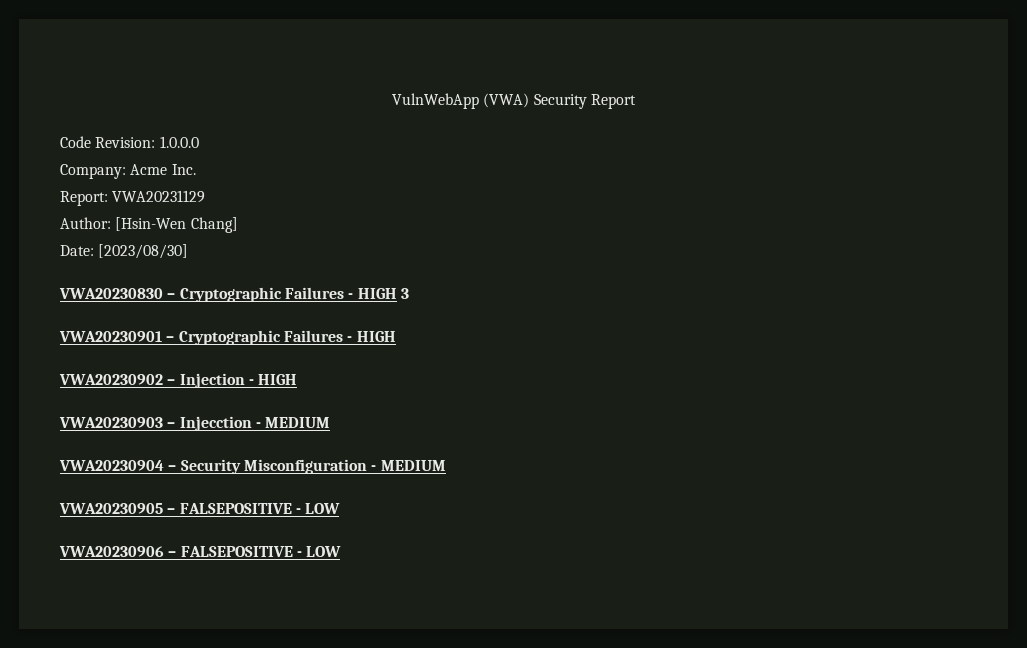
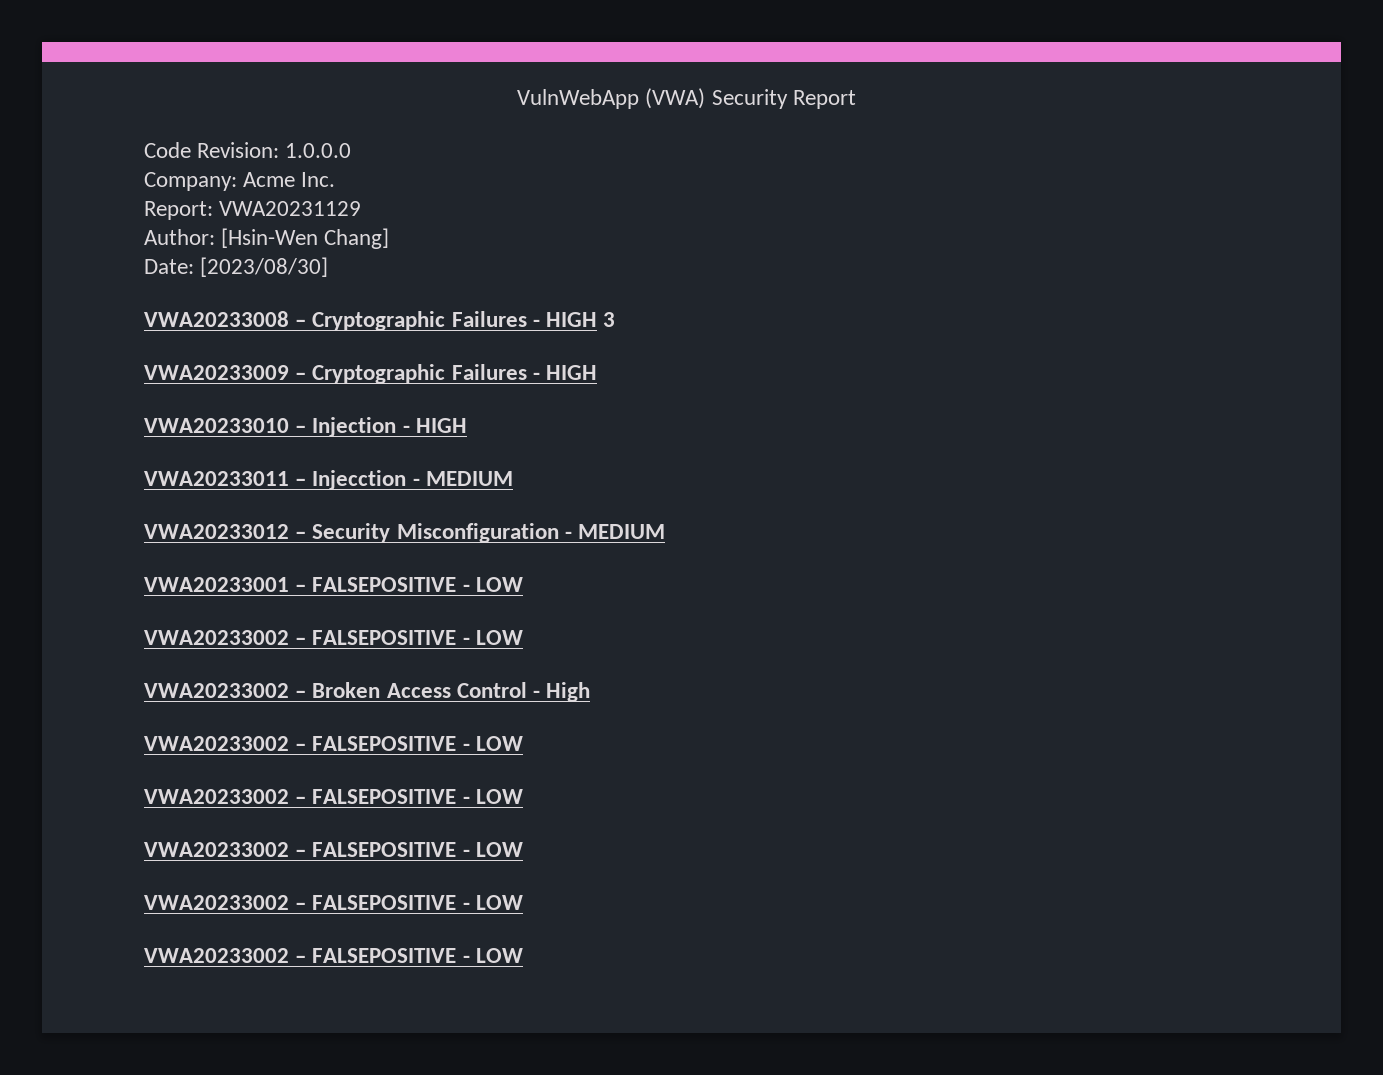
[59,288,163,299] VWA20230830 -> [144,311,289,327] VWA20233008
[59,331,162,342] VWA20230901 -> [144,365,289,380] VWA20233009
[59,374,163,385] VWA20230902 -> [144,418,289,433] VWA20233010
[59,417,163,428] VWA20230903 -> [144,471,289,486] VWA20233011
[59,460,164,471] VWA20230904 -> [144,524,289,539] VWA20233012
[59,503,341,514] [59,546,342,557] VWA20230905 – FALSEPOSITIVE - LOW // VWA20230906 – FALSEPOSITIVE - LOW -> [144,577,523,592] [144,630,523,645] [144,682,591,702] [144,736,523,751] [144,789,523,804] [144,842,523,857] [144,895,523,910] [144,948,523,963] VWA20233001 – FALSEPOSITIVE - LOW // VWA20233002 – FALSEPOSITIVE - LOW // VWA20233002 – Broken Access Control - High // VWA20233002 – FALSEPOSITIVE - LOW // VWA20233002 – FALSEPOSITIVE - LOW // VWA20233002 – FALSEPOSITIVE - LOW // VWA20233002 – FALSEPOSITIVE - LOW // VWA20233002 – FALSEPOSITIVE - LOW

